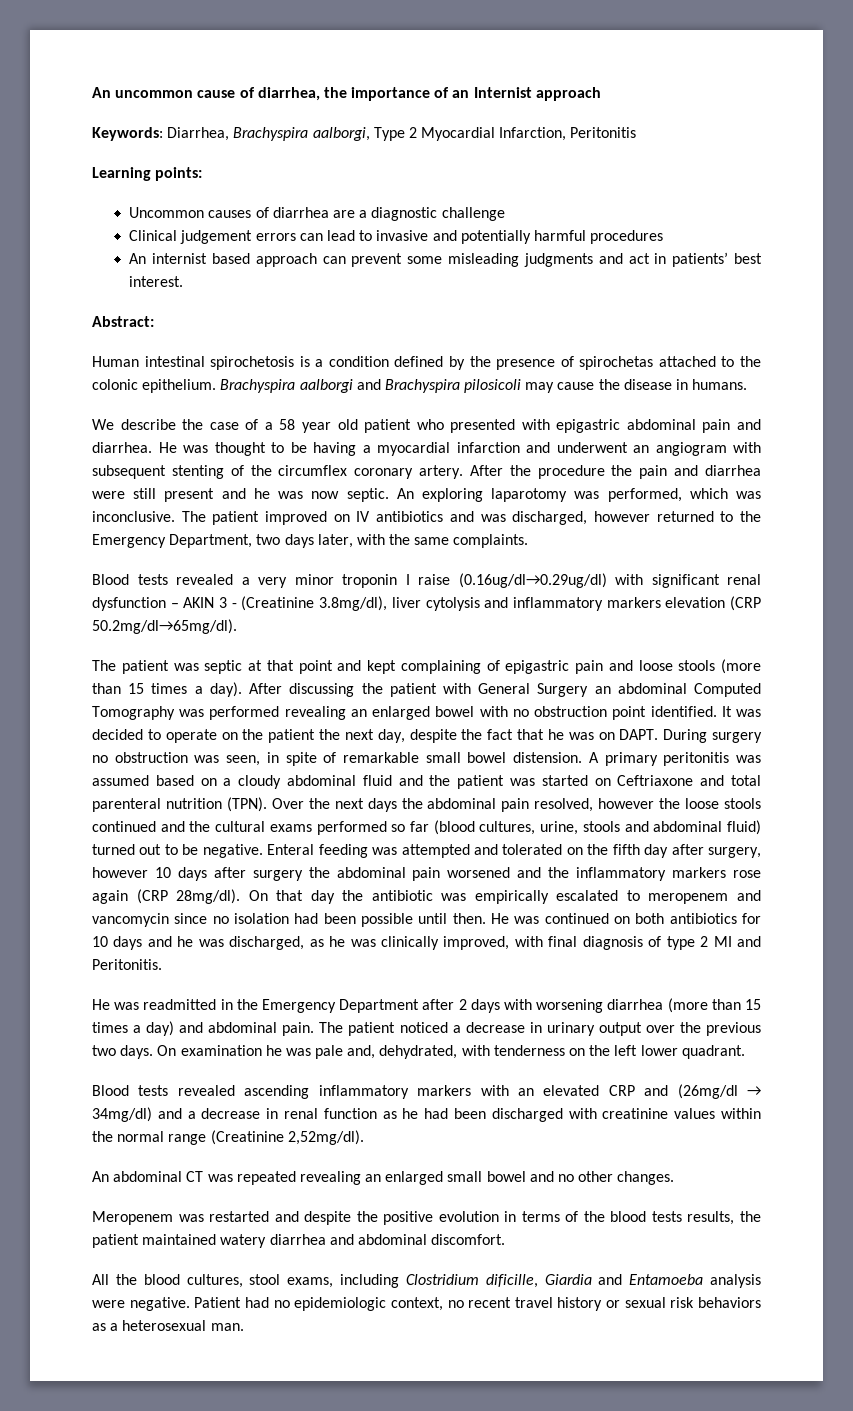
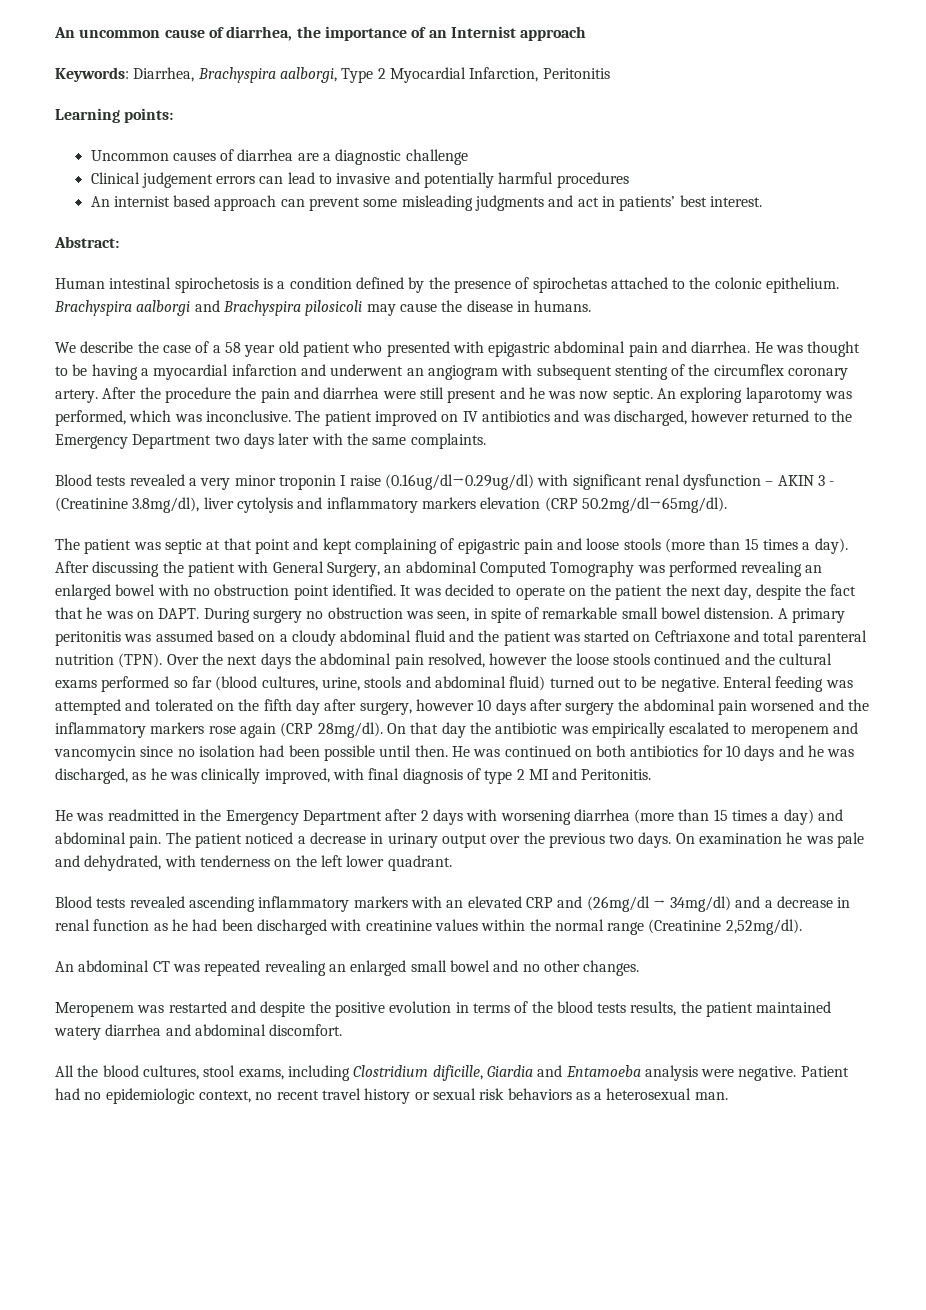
[169,534,253,548] Department, -> [132,434,212,449] Department
[317,534,353,548] later, -> [278,433,310,445] later
[537,683,589,697] Surgery -> [326,562,380,577] Surgery,
[347,1045,376,1059] and, -> [55,855,80,867] and

